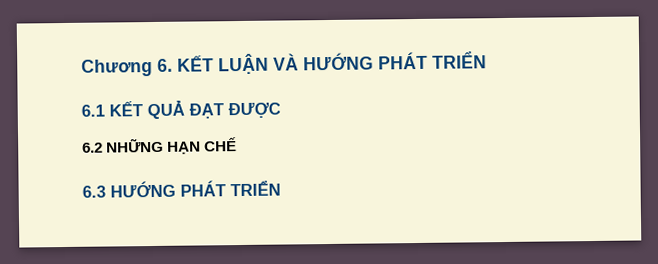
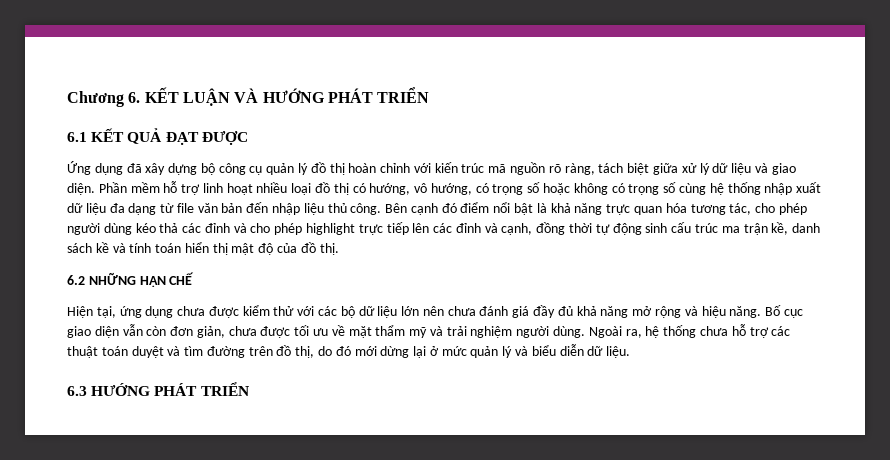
[82,137,238,155] 6.2 NHỮNG HẠN CHẾ -> [67,161,796,175] [67,181,822,195] [67,202,807,215] [67,222,821,235] [67,242,339,255] [67,272,195,287] [67,305,803,318] [67,324,791,338] [67,344,631,358] Ứng dụng đã xây dựng bộ công cụ quản lý đồ thị hoàn chỉnh với kiến trúc mã nguồn rõ ràng, tách biệt giữa xử lý dữ liệu và giao diện. Phần mềm hỗ trợ linh hoạt nhiều loại đồ thị có hướng, vô hướng, có trọng số hoặc không có trọng số cùng hệ thống nhập xuất dữ liệu đa dạng từ file văn bản đến nhập liệu thủ công. Bên cạnh đó điểm nổi bật là khả năng trực quan hóa tương tác, cho phép người dùng kéo thả các đỉnh và cho phép highlight trực tiếp lên các đỉnh và cạnh, đồng thời tự động sinh cấu trúc ma trận kề, danh sách kề và tính toán hiển thị mật độ của đồ thị. // 6.2 NHỮNG HẠN CHẾ // Hiện tại, ứng dụng chưa được kiểm thử với các bộ dữ liệu lớn nên chưa đánh giá đầy đủ khả năng mở rộng và hiệu năng. Bố cục giao diện vẫn còn đơn giản, chưa được tối ưu về mặt thẩm mỹ và trải nghiệm người dùng. Ngoài ra, hệ thống chưa hỗ trợ các thuật toán duyệt và tìm đường trên đồ thị, do đó mới dừng lại ở mức quản lý và biểu diễn dữ liệu.

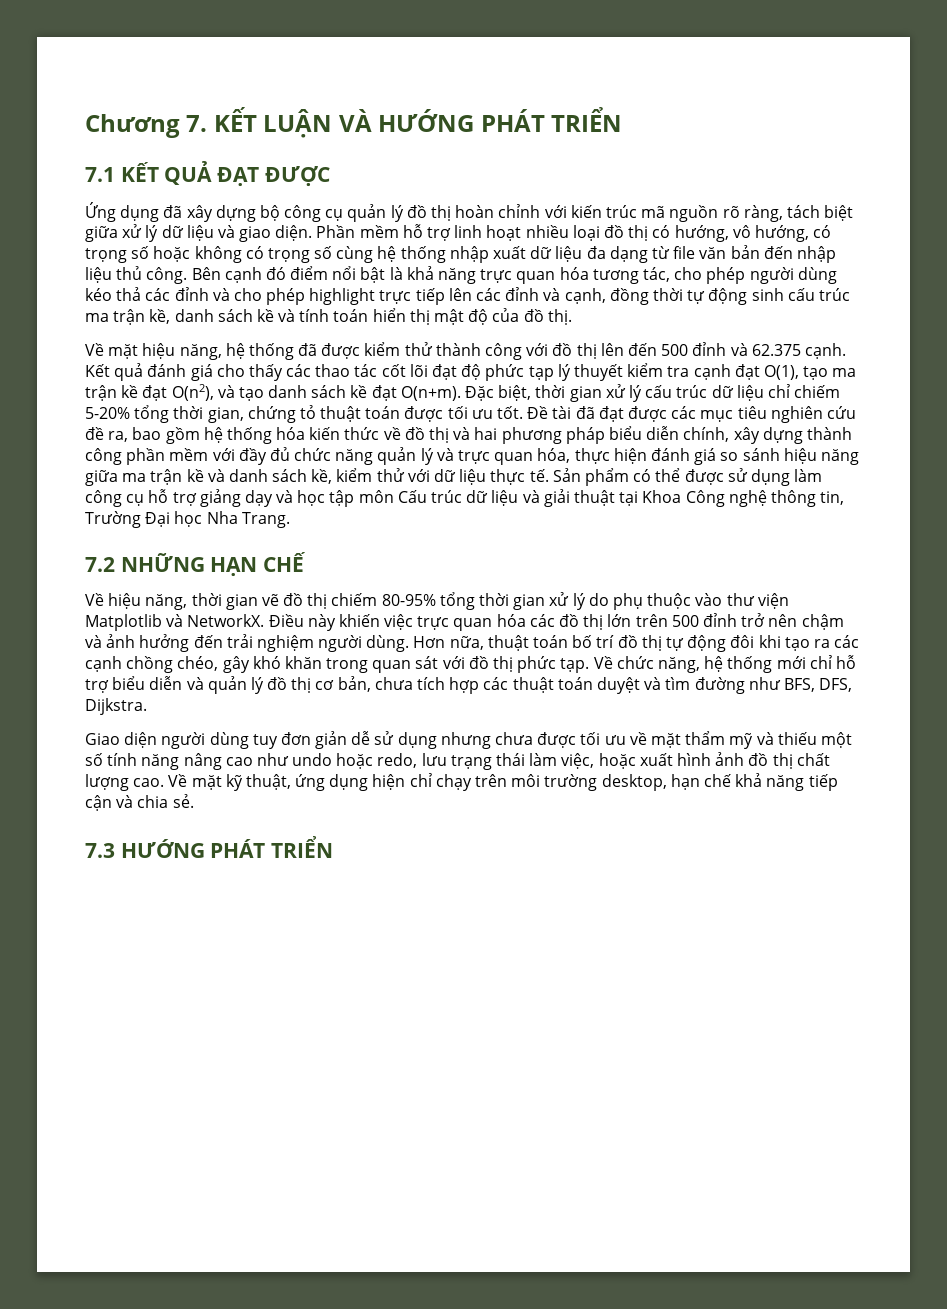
[128,92,141,103] 6. -> [186,115,208,132] 7.
[67,132,87,142] 6.1 -> [85,167,115,182] 7.1
[67,272,195,287] [67,305,803,318] [67,324,225,338] 6.2 NHỮNG HẠN CHẾ // Hiện tại, ứng dụng chưa được kiểm thử với các bộ dữ liệu lớn nên chưa đánh giá đầy đủ khả năng mở rộng và hiệu năng. Bố cục giao diện vẫn còn đơn giản, -> [85,342,846,360] [85,363,857,381] [85,384,841,402] [85,405,856,423] [85,426,852,444] [85,447,859,465] [85,468,823,486] [85,489,845,507] [85,511,290,528] [85,552,306,577] [85,592,789,610] [85,613,844,631] [85,634,860,652] [85,655,856,673] [85,676,853,694] [85,698,147,715] [85,731,491,749] Về mặt hiệu năng, hệ thống đã được kiểm thử thành công với đồ thị lên đến 500 đỉnh và 62.375 cạnh. Kết quả đánh giá cho thấy các thao tác cốt lõi đạt độ phức tạp lý thuyết kiểm tra cạnh đạt O(1), tạo ma trận kề đạt O(n2), và tạo danh sách kề đạt O(n+m). Đặc biệt, thời gian xử lý cấu trúc dữ liệu chỉ chiếm 5-20% tổng thời gian, chứng tỏ thuật toán được tối ưu tốt. Đề tài đã đạt được các mục tiêu nghiên cứu đề ra, bao gồm hệ thống hóa kiến thức về đồ thị và hai phương pháp biểu diễn chính, xây dựng thành công phần mềm với đầy đủ chức năng quản lý và trực quan hóa, thực hiện đánh giá so sánh hiệu năng giữa ma trận kề và danh sách kề, kiểm thử với dữ liệu thực tế. Sản phẩm có thể được sử dụng làm công cụ hỗ trợ giảng dạy và học tập môn Cấu trúc dữ liệu và giải thuật tại Khoa Công nghệ thông tin, Trường Đại học Nha Trang. // 7.2 NHỮNG HẠN CHẾ // Về hiệu năng, thời gian vẽ đồ thị chiếm 80-95% tổng thời gian xử lý do phụ thuộc vào thư viện Matplotlib và NetworkX. Điều này khiến việc trực quan hóa các đồ thị lớn trên 500 đỉnh trở nên chậm và ảnh hưởng đến trải nghiệm người dùng. Hơn nữa, thuật toán bố trí đồ thị tự động đôi khi tạo ra các cạnh chồng chéo, gây khó khăn trong quan sát với đồ thị phức tạp. Về chức năng, hệ thống mới chỉ hỗ trợ biểu diễn và quản lý đồ thị cơ bản, chưa tích hợp các thuật toán duyệt và tìm đường như BFS, DFS, Dijkstra. // Giao diện người dùng tuy đơn giản dễ sử dụng nhưng
[446,324,791,338] [67,344,631,358] [67,386,87,396] trải nghiệm người dùng. Ngoài ra, hệ thống chưa hỗ trợ các thuật toán duyệt và tìm đường trên đồ thị, do đó mới dừng lại ở mức quản lý và biểu diễn dữ liệu. // 6.3 -> [777,732,852,748] [85,752,830,770] [85,773,838,791] [85,794,194,811] [85,843,115,858] thiếu một số tính năng nâng cao như undo hoặc redo, lưu trạng thái làm việc, hoặc xuất hình ảnh đồ thị chất lượng cao. Về mặt kỹ thuật, ứng dụng hiện chỉ chạy trên môi trường desktop, hạn chế khả năng tiếp cận và chia sẻ. // 7.3

